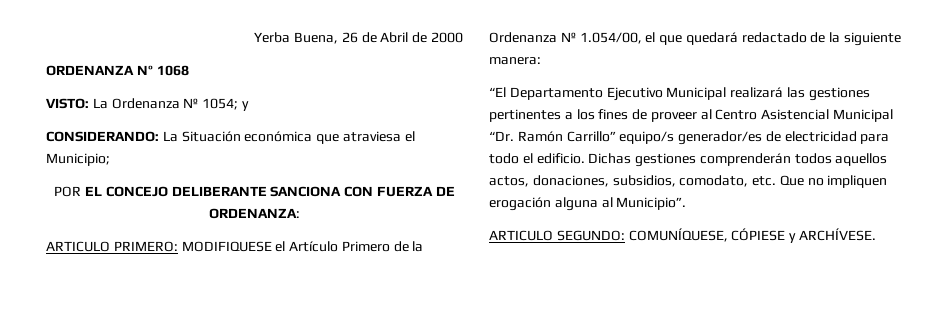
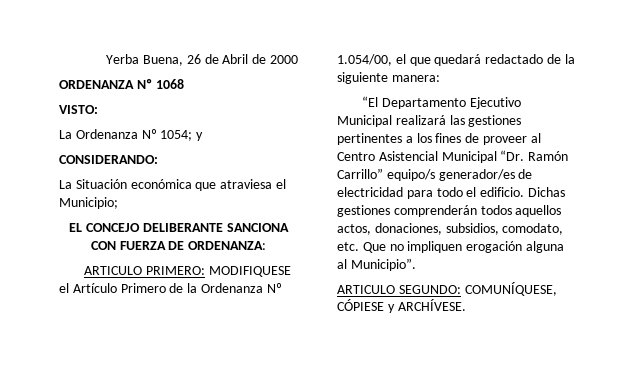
(89, 103) none -> (98, 109) //
(159, 136) none -> (158, 159) //
[54,186,82,197] POR -> (118, 203) none

